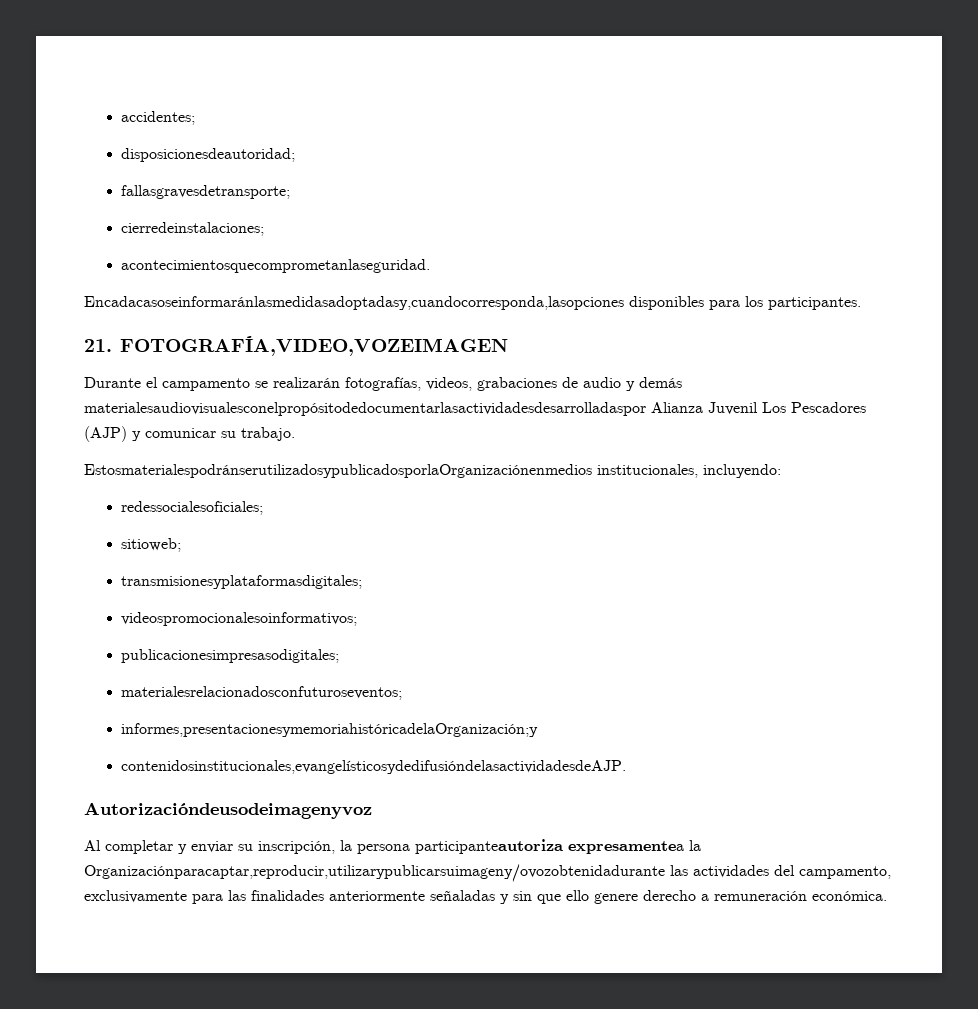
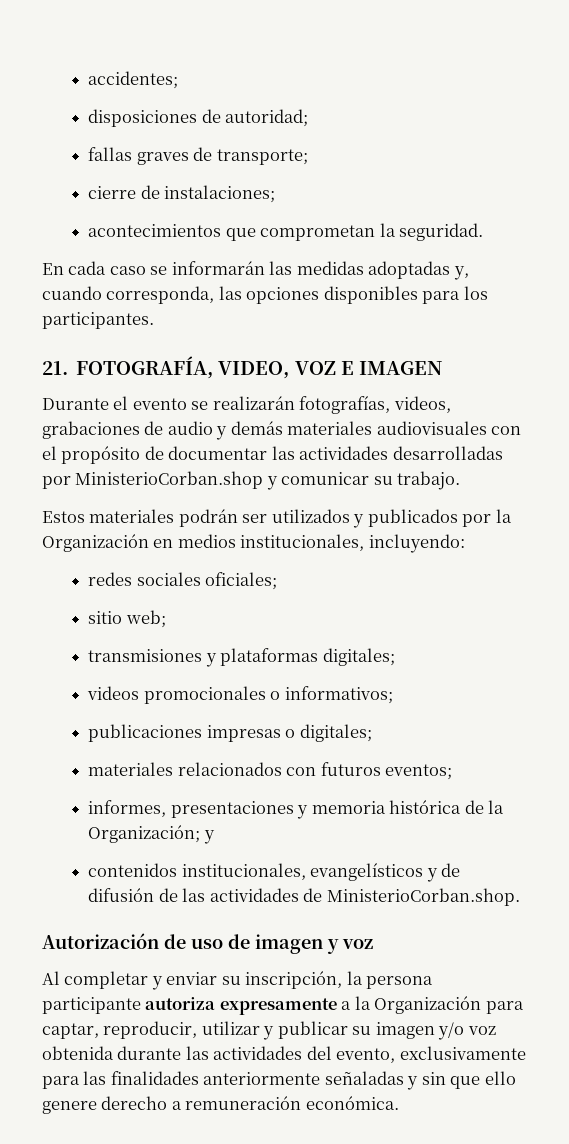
[121,148,296,162] [121,185,291,199] [121,222,265,236] [121,259,431,273] [84,296,624,310] disposicionesdeautoridad; // fallasgravesdetransporte; // cierredeinstalaciones; // acontecimientosquecomprometanlaseguridad. // Encadacasoseinformaránlasmedidasadoptadasy,cuandocorresponda,lasopciones -> [88,109,309,127] [88,147,308,165] [88,185,276,203] [88,223,484,241] [42,261,469,280] [42,286,320,304] disposiciones de autoridad; // fallas graves de transporte; // cierre de instalaciones; // acontecimientos que comprometan la seguridad. // En cada caso se informarán las medidas adoptadas y, cuando corresponda, las opciones
[120,336,508,356] FOTOGRAFÍA,VIDEO,VOZEIMAGEN -> [76,356,442,379] FOTOGRAFÍA, VIDEO, VOZ E IMAGEN
[162,378,250,391] campamento -> [132,398,187,410] evento
[84,402,866,416] [84,426,295,442] [84,464,781,478] [121,501,264,515] [121,538,182,552] [121,575,363,589] [121,612,358,626] [121,649,340,663] [121,686,403,700] [121,723,539,737] [121,760,627,774] [84,802,372,819] materialesaudiovisualesconelpropósitodedocumentarlasactividadesdesarrolladaspor Alianza Juvenil Los Pescadores (AJP) y comunicar su trabajo. // EstosmaterialespodránserutilizadosypublicadosporlaOrganizaciónenmedios institucionales, incluyendo: // redessocialesoficiales; // sitioweb; // transmisionesyplataformasdigitales; // videospromocionalesoinformativos; // publicacionesimpresasodigitales; // materialesrelacionadosconfuturoseventos; // informes,presentacionesymemoriahistóricadelaOrganización;y // contenidosinstitucionales,evangelísticosydedifusióndelasactividadesdeAJP. // Autorizacióndeusodeimagenyvoz -> [287,421,522,435] [42,446,503,464] [42,471,461,490] [42,509,512,528] [42,534,465,553] [88,572,278,590] [88,610,166,628] [88,648,395,667] [87,686,393,704] [88,724,372,742] [88,762,453,780] [88,800,505,819] [88,825,215,844] [88,863,461,882] [88,888,520,906] [42,933,373,954] materiales audiovisuales con el propósito de documentar las actividades desarrolladas por MinisterioCorban.shop y comunicar su trabajo. // Estos materiales podrán ser utilizados y publicados por la Organización en medios institucionales, incluyendo: // redes sociales oficiales; // sitio web; // transmisiones y plataformas digitales; // videos promocionales o informativos; // publicaciones impresas o digitales; // materiales relacionados con futuros eventos; // informes, presentaciones y memoria histórica de la Organización; y // contenidos institucionales, evangelísticos y de difusión de las actividades de MinisterioCorban.shop. // Autorización de uso de imagen y voz
[415,839,701,854] [84,864,665,882] participanteautoriza expresamentea la Organizaciónparacaptar,reproducir,utilizarypublicarsuimageny/ovozobtenidadurante -> [42,996,524,1015] [42,1021,496,1040] [42,1046,182,1060] participante autoriza expresamente a la Organización para captar, reproducir, utilizar y publicar su imagen y/o voz obtenida durante
[799,866,891,879] campamento, -> [336,1048,396,1063] evento,

